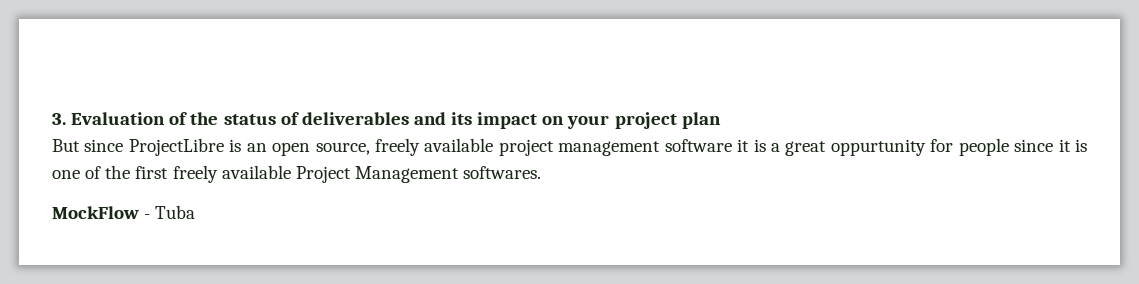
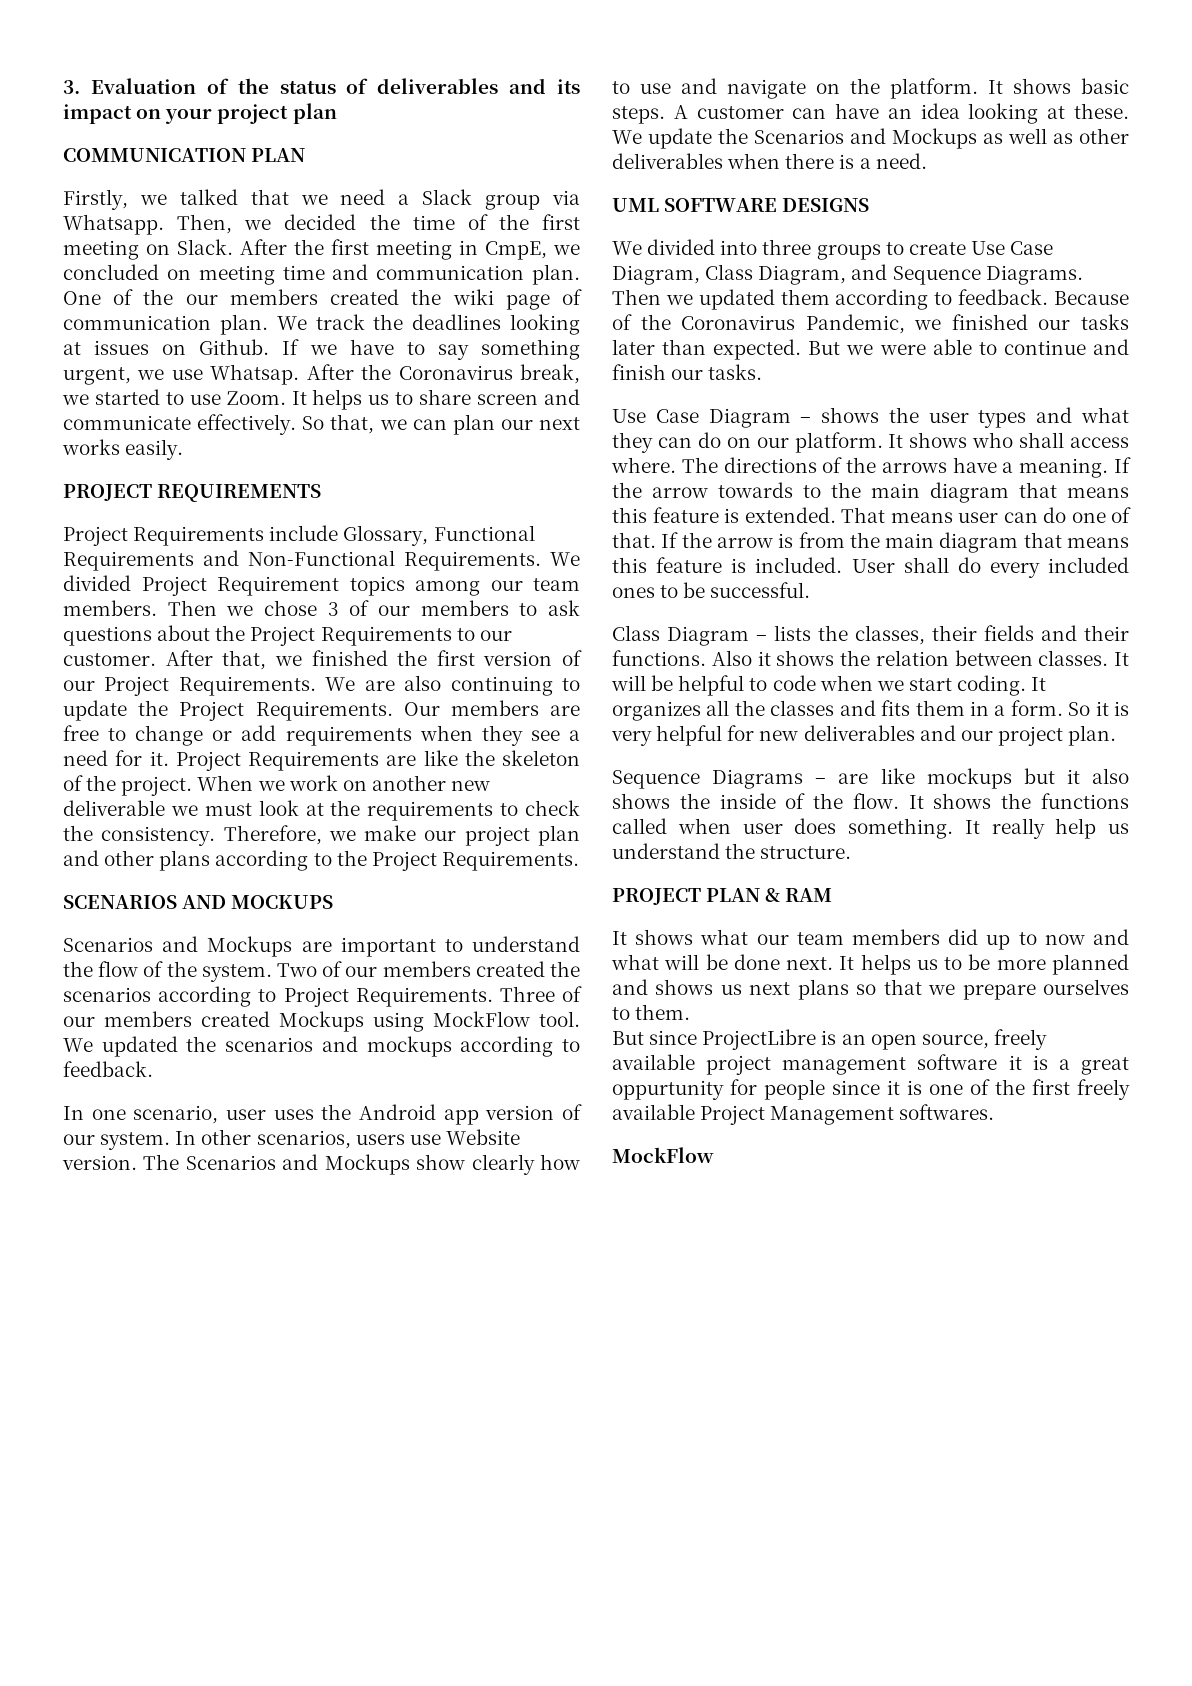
(721, 120) none -> [63,148,306,162] [63,189,581,210] [63,214,580,235] [63,239,580,260] [63,264,580,285] [63,289,582,310] [63,314,580,335] [63,339,580,360] [63,364,581,385] [62,389,581,410] [63,414,580,435] [62,439,184,460] [63,484,322,502] [63,525,535,546] [63,550,580,571] [63,575,580,596] [63,600,581,616] [63,625,512,646] [63,650,582,670] [63,675,580,696] [63,700,580,721] [63,725,580,746] [63,750,580,771] [63,775,491,796] [63,800,580,821] [63,825,580,846] [63,850,579,871] [63,895,334,909] [63,936,581,957] [63,961,580,982] [63,986,583,1007] [63,1011,580,1032] [63,1036,580,1057] [63,1061,153,1077] [63,1104,582,1125] [63,1129,520,1150] [62,1154,580,1175] [612,78,1129,99] [612,103,1129,124] [612,128,1129,149] [612,153,927,169] [612,198,870,212] [612,239,1054,260] [612,264,1083,285] [612,289,1129,310] [612,314,1129,334] [612,339,1129,360] [612,364,763,380] [612,407,1129,428] [612,432,1129,453] [611,457,1131,478] [612,482,1129,503] [612,507,1131,523] [612,532,1129,553] [612,557,1129,578] [612,582,811,598] [612,625,1129,646] [612,650,1129,666] [611,675,1047,696] [612,700,1129,721] [611,725,1117,746] [612,768,1129,789] [612,793,1129,809] [612,818,1129,839] [612,843,852,859] [612,888,833,905] [612,929,1129,950] [611,954,1129,975] [612,979,1129,1000] [612,1004,691,1020] // COMMUNICATION PLAN // Firstly, we talked that we need a Slack group via Whatsapp. Then, we decided the time of the first meeting on Slack. After the first meeting in CmpE, we concluded on meeting time and communication plan. One of the our members created the wiki page of communication plan. We track the deadlines looking at issues on Github. If we have to say something urgent, we use Whatsap. After the Coronavirus break, we started to use Zoom. It helps us to share screen and communicate effectively. So that, we can plan our next works easily. // PROJECT REQUIREMENTS // Project Requirements include Glossary, Functional Requirements and Non-Functional Requirements. We divided Project Requirement topics among our team members. Then we chose 3 of our members to ask questions about the Project Requirements to our customer. After that, we finished the first version of our Project Requirements. We are also continuing to update the Project Requirements. Our members are free to change or add requirements when they see a need for it. Project Requirements are like the skeleton of the project. When we work on another new deliverable we must look at the requirements to check the consistency. Therefore, we make our project plan and other plans according to the Project Requirements. // SCENARIOS AND MOCKUPS // Scenarios and Mockups are important to understand the flow of the system. Two of our members created the scenarios according to Project Requirements. Three of our members created Mockups using MockFlow tool. We updated the scenarios and mockups according to feedback. // In one scenario, user uses the Android app version of our system. In other scenarios, users use Website version. The Scenarios and Mockups show clearly how to use and navigate on the platform. It shows basic steps. A customer can have an idea looking at these. We update the Scenarios and Mockups as well as other deliverables when there is a need. // UML SOFTWARE DESIGNS // We divided into three groups to create Use Case Diagram, Class Diagram, and Sequence Diagrams. Then we updated them according to feedback. Because of the Coronavirus Pandemic, we finished our tasks later than expected. But we were able to continue and finish our tasks. // Use Case Diagram – shows the user types and what they can do on our platform. It shows who shall access where. The directions of the arrows have a meaning. If the arrow towards to the main diagram that means this feature is extended. That means user can do one of that. If the arrow is from the main diagram that means this feature is included. User shall do every included ones to be successful. // Class Diagram – lists the classes, their fields and their functions. Also it shows the relation between classes. It will be helpful to code when we start coding. It organizes all the classes and fits them in a form. So it is very helpful for new deliverables and our project plan. // Sequence Diagrams – are like mockups but it also shows the inside of the flow. It shows the functions called when user does something. It really help us understand the structure. // PROJECT PLAN & RAM // It shows what our team members did up to now and what will be done next. It helps us to be more planned and shows us next plans so that we prepare ourselves to them.
[144,205,196,219] - Tuba -> (714, 1155) none

